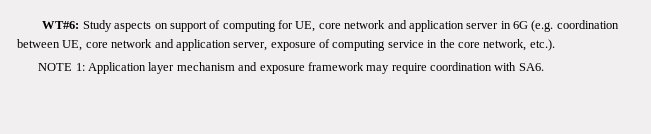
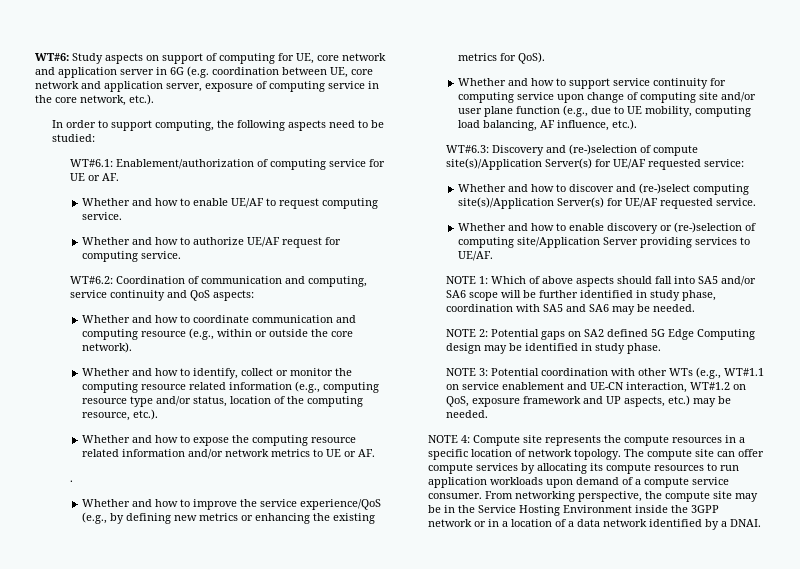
[38,62,544,74] NOTE 1: Application layer mechanism and exposure framework may require coordination with SA6. -> [52,120,385,131] [52,134,96,142] [69,159,385,170] [69,173,119,181] [81,198,378,209] [81,212,122,220] [81,237,341,248] [81,251,181,262] [69,276,367,287] [69,290,254,301] [81,315,356,323] [81,328,353,340] [81,342,132,353] [81,368,352,379] [81,381,379,393] [81,396,363,407] [81,409,158,421] [81,435,356,446] [81,449,375,459] [69,480,73,482] [81,499,381,510] [81,512,375,524] [457,52,545,64] [457,78,726,89] [457,92,756,103] [457,105,751,117] [457,119,637,131] [445,144,698,156] [445,158,744,170] [457,183,749,195] [457,197,756,209] [457,222,756,234] [457,237,750,248] [457,251,493,261] [445,276,756,287] [445,290,716,301] [445,304,695,315] [445,329,755,340] [445,343,661,354] [445,367,764,379] [445,382,746,393] [445,395,731,407] [445,410,488,418] [428,435,746,446] [428,449,765,460] [428,463,740,474] [428,477,730,488] [428,491,759,502] [428,505,720,516] [428,519,762,530] In order to support computing, the following aspects need to be studied: // WT#6.1: Enablement/authorization of computing service for UE or AF. // Whether and how to enable UE/AF to request computing service. // Whether and how to authorize UE/AF request for computing service. // WT#6.2: Coordination of communication and computing, service continuity and QoS aspects: // Whether and how to coordinate communication and computing resource (e.g., within or outside the core network). // Whether and how to identify, collect or monitor the computing resource related information (e.g., computing resource type and/or status, location of the computing resource, etc.). // Whether and how to expose the computing resource related information and/or network metrics to UE or AF. // . // Whether and how to improve the service experience/QoS (e.g., by defining new metrics or enhancing the existing metrics for QoS). // Whether and how to support service continuity for computing service upon change of computing site and/or user plane function (e.g., due to UE mobility, computing load balancing, AF influence, etc.). // WT#6.3: Discovery and (re-)selection of compute site(s)/Application Server(s) for UE/AF requested service: // Whether and how to discover and (re-)select computing site(s)/Application Server(s) for UE/AF requested service. // Whether and how to enable discovery or (re-)selection of computing site/Application Server providing services to UE/AF. // NOTE 1: Which of above aspects should fall into SA5 and/or SA6 scope will be further identified in study phase, coordination with SA5 and SA6 may be needed. // NOTE 2: Potential gaps on SA2 defined 5G Edge Computing design may be identified in study phase. // NOTE 3: Potential coordination with other WTs (e.g., WT#1.1 on service enablement and UE-CN interaction, WT#1.2 on QoS, exposure framework and UP aspects, etc.) may be needed. // NOTE 4: Compute site represents the compute resources in a specific location of network topology. The compute site can offer compute services by allocating its compute resources to run application workloads upon demand of a compute service consumer. From networking perspective, the compute site may be in the Service Hosting Environment inside the 3GPP network or in a location of a data network identified by a DNAI.

